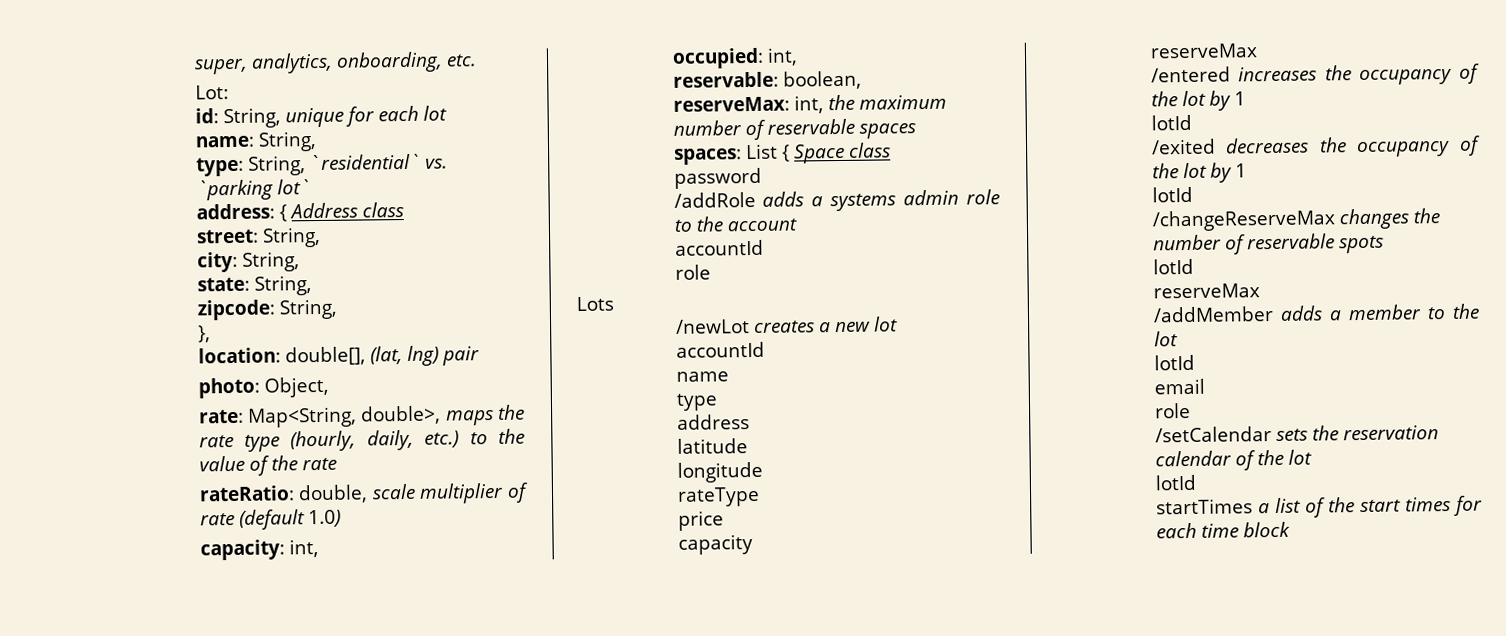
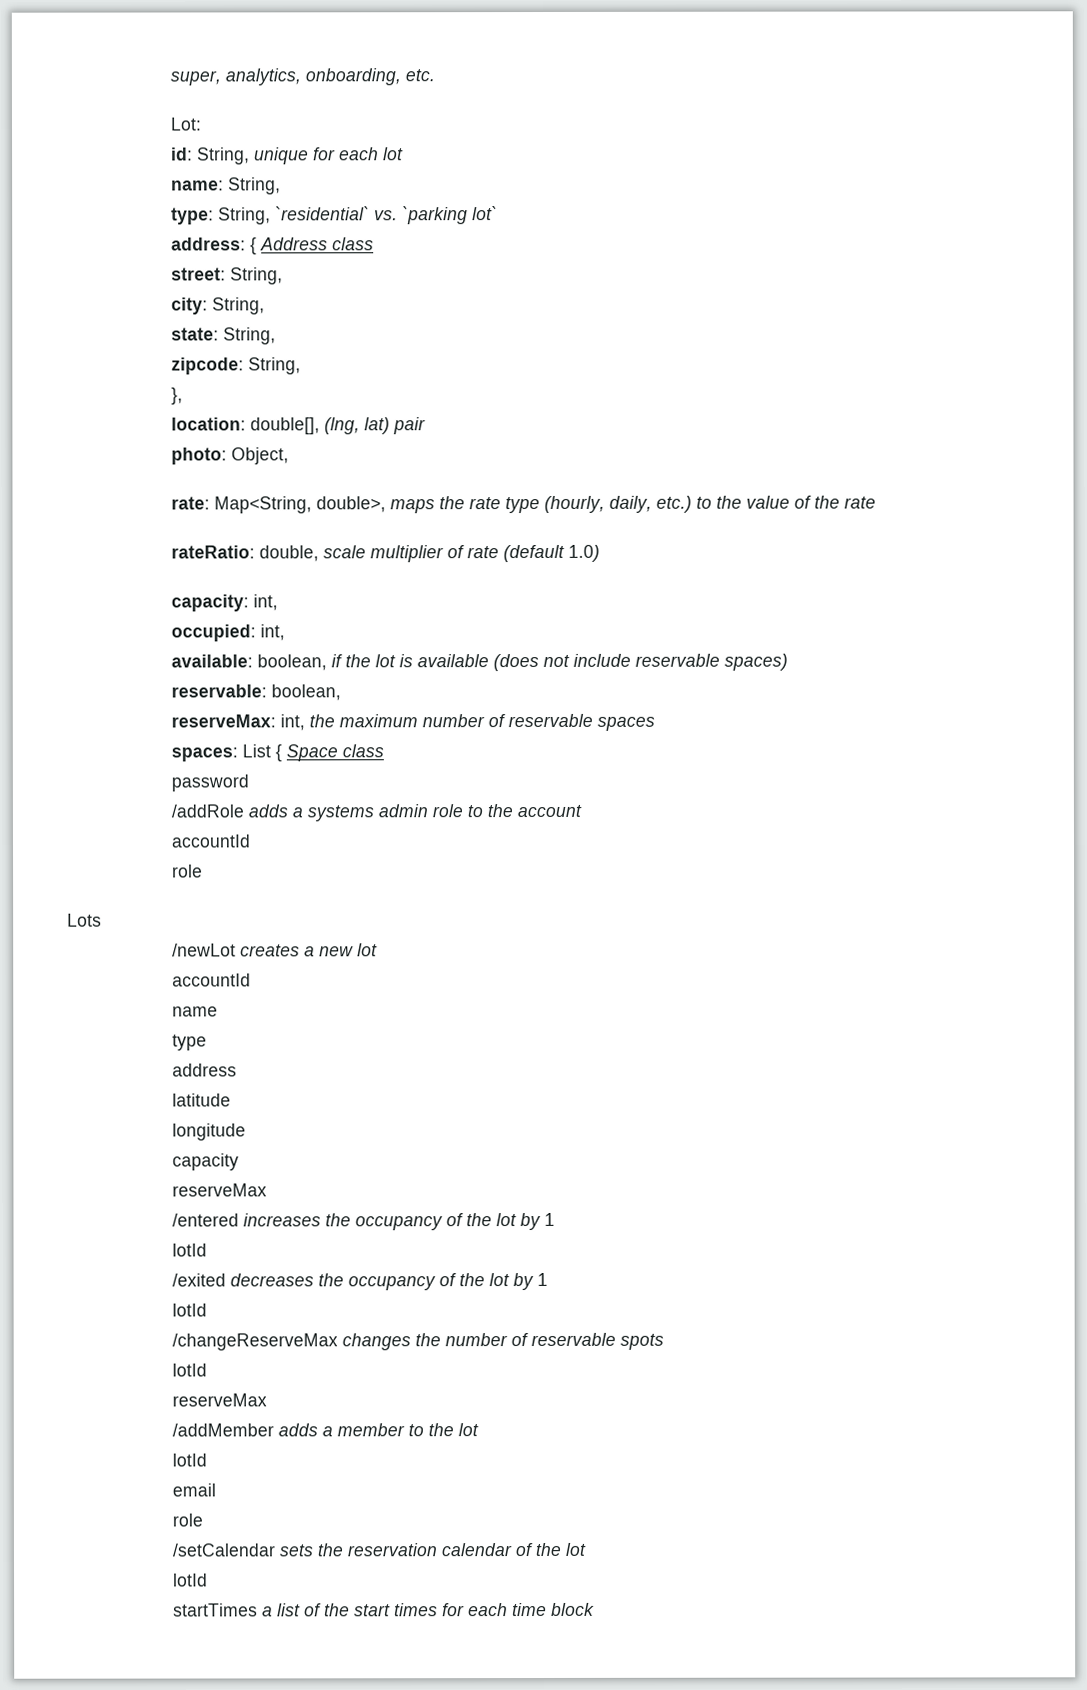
[369,345,439,366] (lat, lng) -> [323,417,390,435] (lng, lat)
(798, 56) none -> [170,653,788,672] // available: boolean, if the lot is available (does not include reservable spaces)
[676,486,760,507] [677,510,724,531] // rateType // price -> (246, 1132) none

